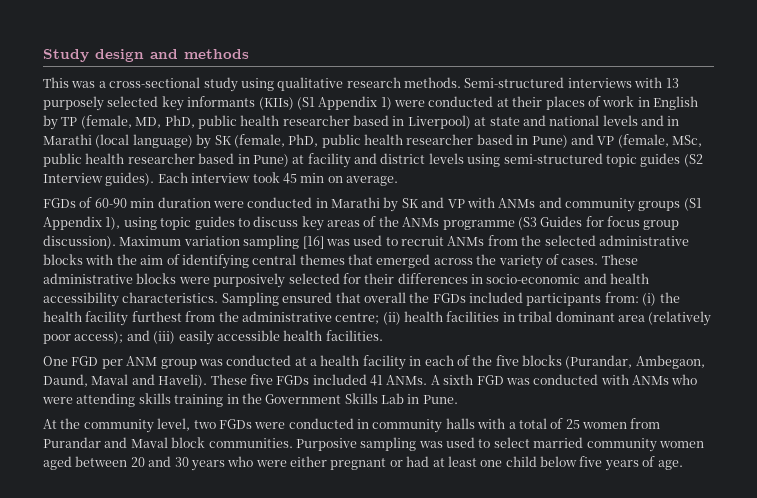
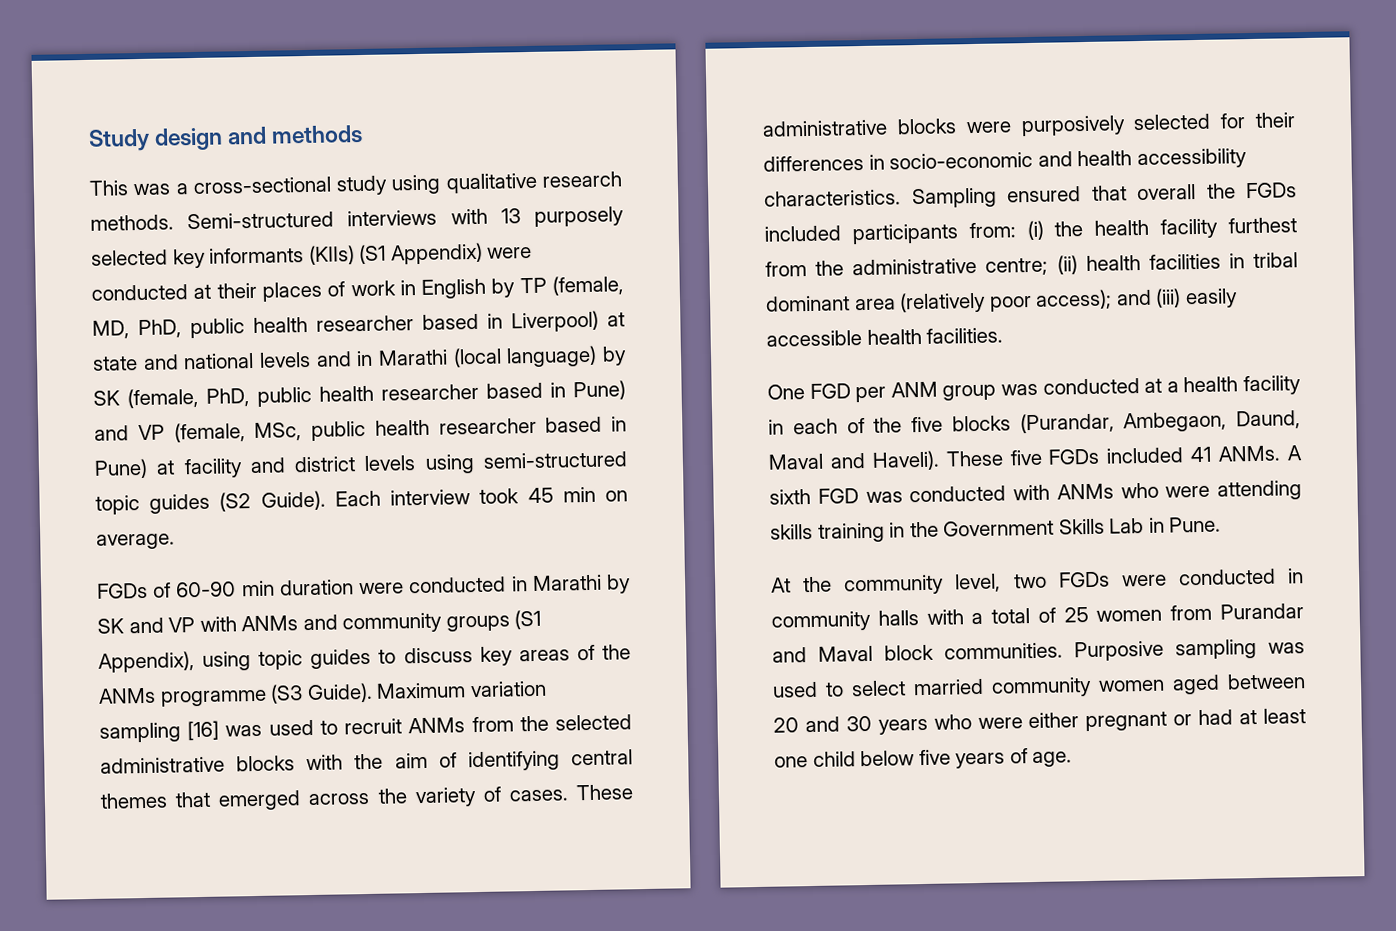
[318,96,392,110] Appendix 1) -> [389,242,483,265] Appendix)
[43,172,155,186] Interview guides). -> [260,490,326,511] Guide).
[43,216,121,230] Appendix 1), -> [98,651,195,673] Appendix),
[540,216,680,230] [43,235,116,249] Guides for focus group discussion). -> [306,682,373,704] Guide).

